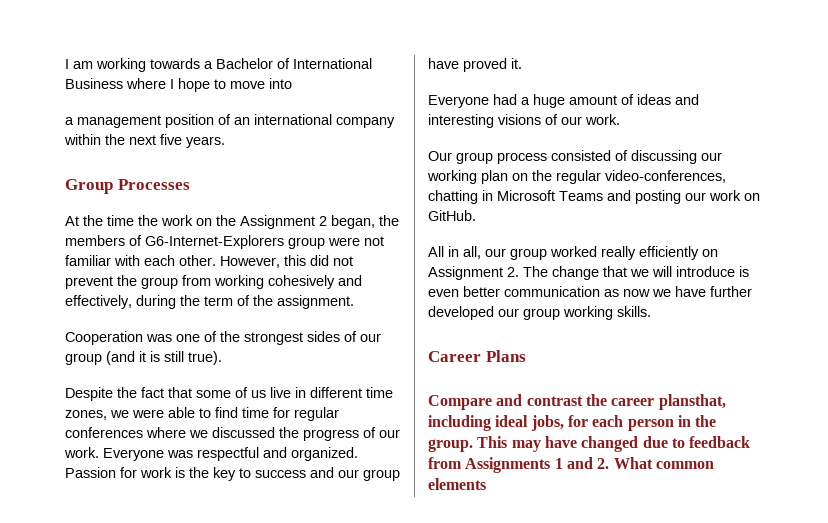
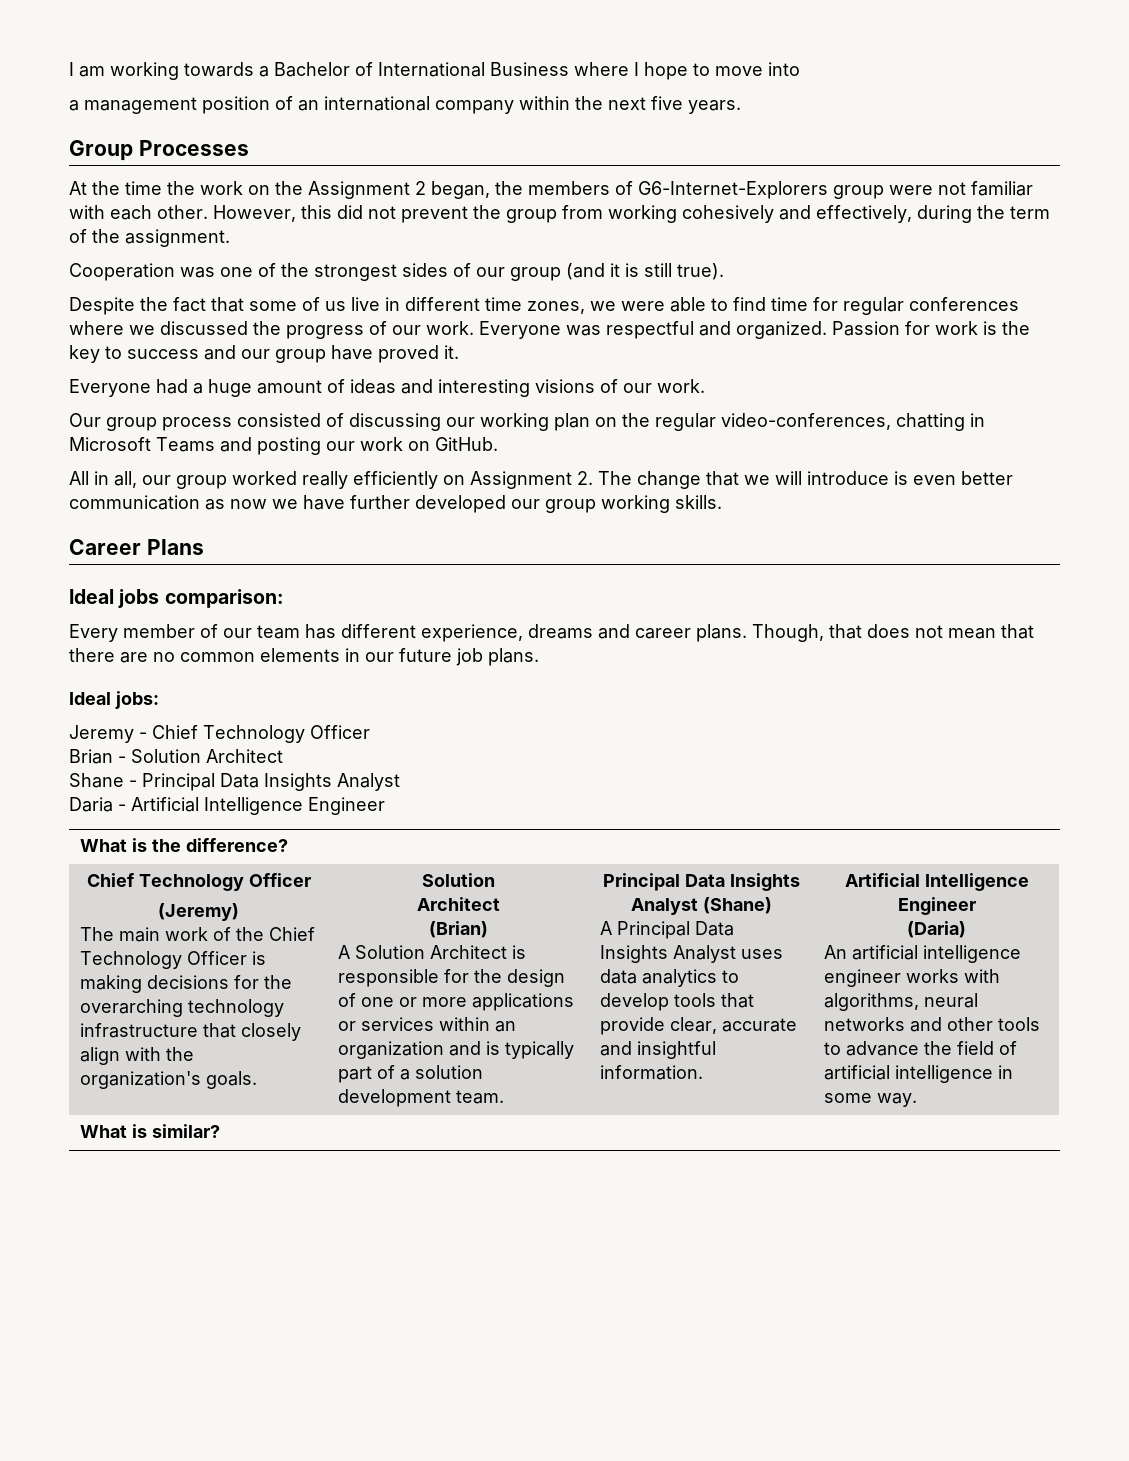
[428,394,726,410] [428,415,717,431] [428,436,751,452] [428,457,714,473] [428,478,486,490] Compare and contrast the career plansthat, including ideal jobs, for each person in the group. This may have changed due to feedback from Assignments 1 and 2. What common elements -> [69,589,284,608] [69,624,1034,642] [69,648,539,666] [69,691,159,709] [69,725,370,743] [69,749,283,764] [69,773,400,791] [69,797,385,815] [79,838,288,852] [86,873,311,891] [158,903,239,921] [79,927,315,942] [79,951,266,969] [79,975,292,993] [79,999,284,1017] [79,1023,301,1041] [79,1047,194,1065] [79,1071,257,1089] [422,873,495,887] [417,897,500,911] [429,921,488,938] [337,945,526,959] [337,969,565,987] [337,993,574,1011] [337,1017,516,1032] [337,1041,574,1059] [337,1065,483,1083] [337,1089,504,1107] [603,873,800,891] [631,897,772,915] [599,921,734,939] [599,945,783,963] [599,969,739,987] [599,993,754,1011] [599,1017,797,1035] [599,1041,716,1059] [599,1065,703,1080] [844,873,1029,891] [897,897,976,915] [907,921,966,938] [823,945,1021,963] [823,969,1000,987] [823,993,978,1011] [823,1017,1040,1032] [823,1041,1017,1056] [823,1065,1013,1083] [823,1093,917,1107] [79,1124,220,1138] Ideal jobs comparison: // Every member of our team has different experience, dreams and career plans. Though, that does not mean that there are no common elements in our future job plans. // Ideal jobs: // Jeremy - Chief Technology Officer // Brian - Solution Architect // Shane - Principal Data Insights Analyst // Daria - Artificial Intelligence Engineer // What is the difference? // Chief Technology Officer // (Jeremy) // The main work of the Chief Technology Officer is making decisions for the overarching technology infrastructure that closely align with the organization's goals. | Solution // Architect // (Brian) // A Solution Architect is responsible for the design of one or more applications or services within an organization and is typically part of a solution development team. | Principal Data Insights Analyst (Shane) // A Principal Data Insights Analyst uses data analytics to develop tools that provide clear, accurate and insightful information. | Artificial Intelligence Engineer // (Daria) // An artificial intelligence engineer works with algorithms, neural networks and other tools to advance the field of artificial intelligence in some way. // What is similar?

